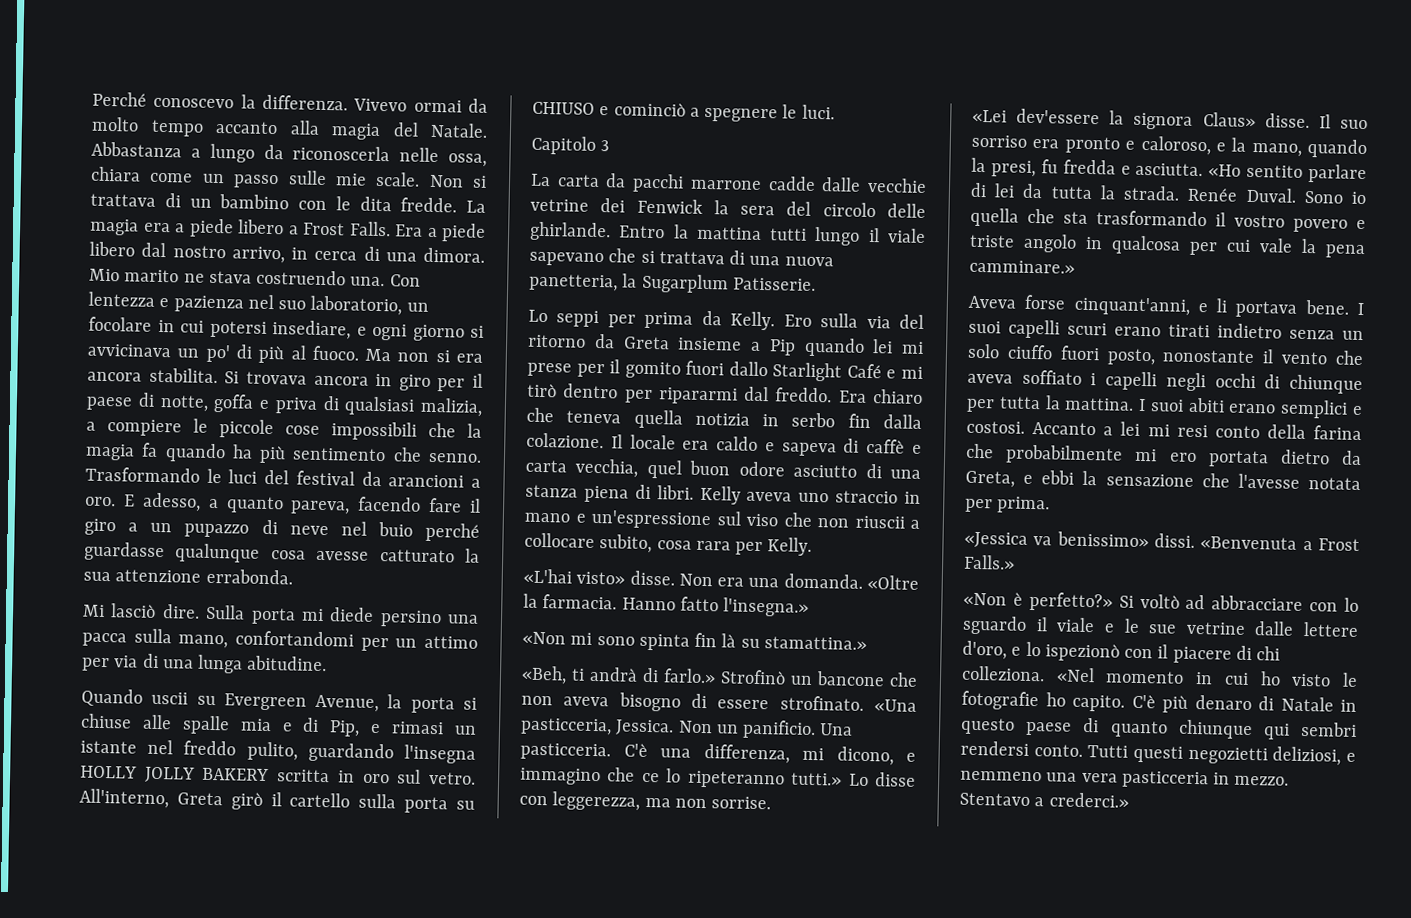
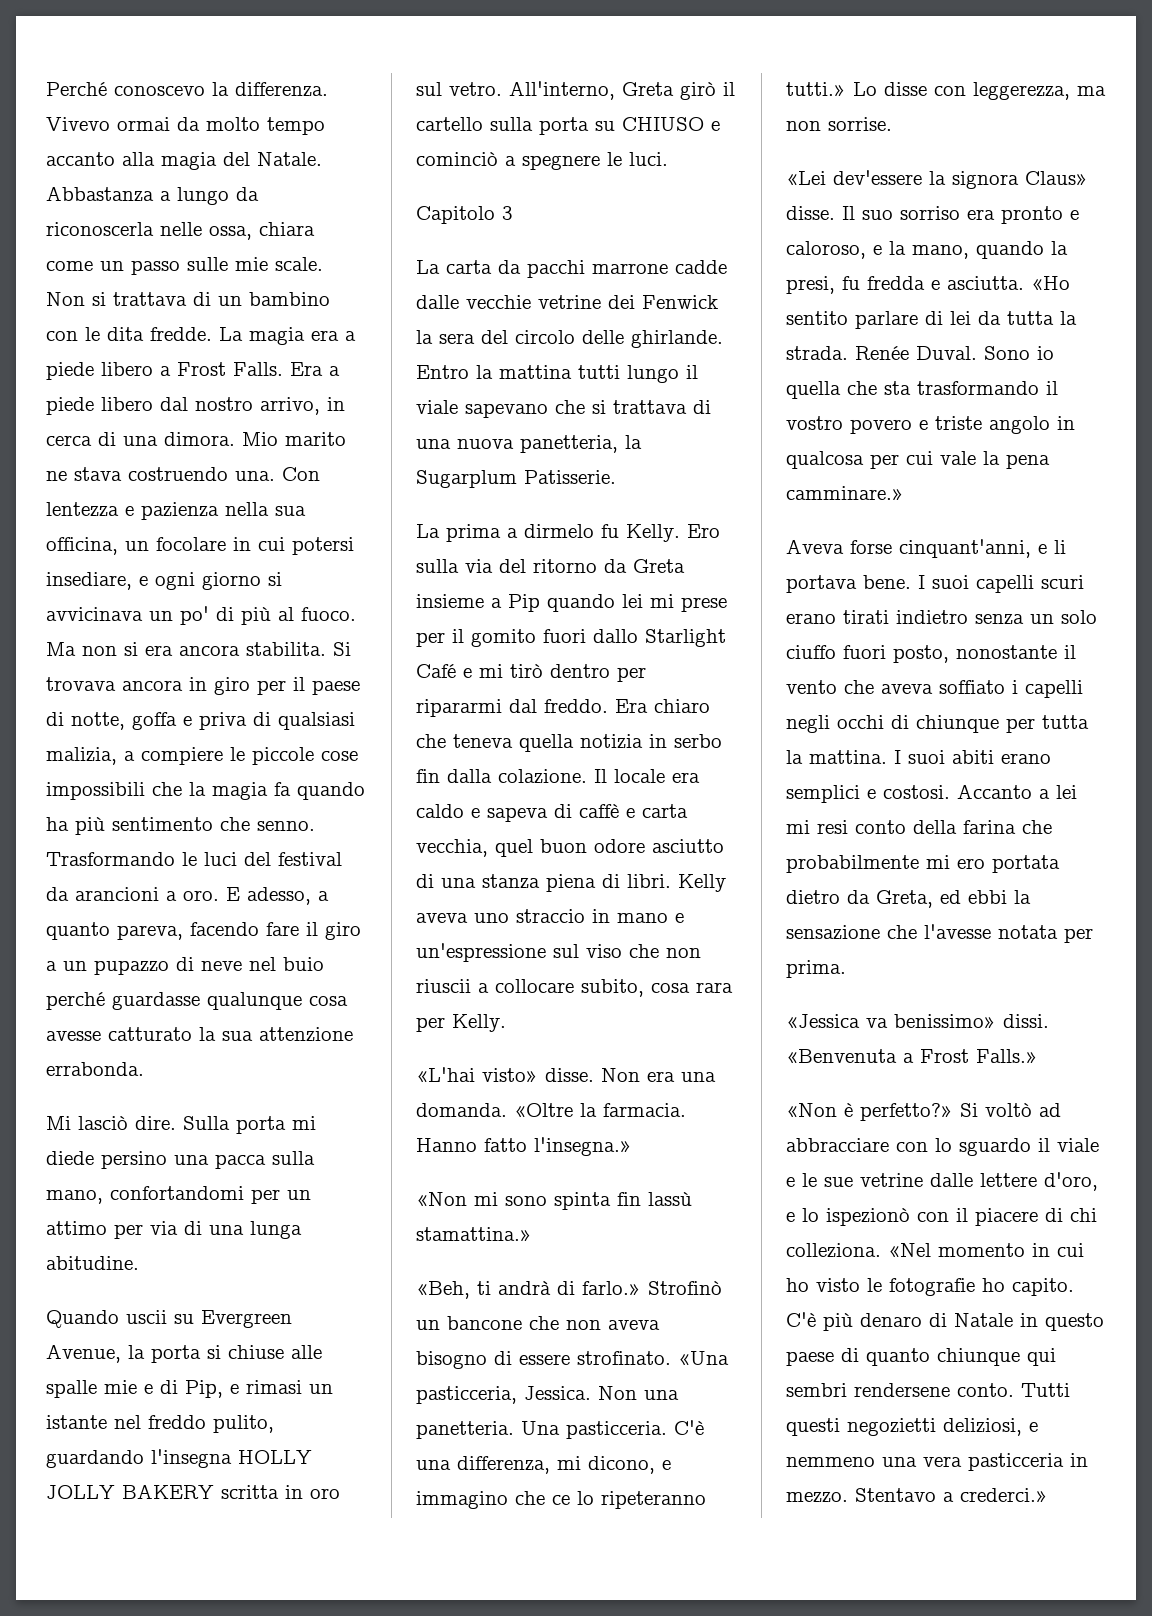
[247,294,403,316] nel suo laboratorio, -> [225,502,306,516] [46,537,118,555] nella sua officina,
[239,718,272,732] mia -> [104,1380,137,1394] mie
[528,309,722,329] Lo seppi per prima da -> [416,524,619,542] La prima a dirmelo fu
[721,633,760,649] là su -> [648,1192,692,1206] lassù
[715,719,817,740] un panificio. -> [644,1390,679,1400] [416,1421,514,1439] una panetteria.
[1023,474,1034,485] e -> [940,890,961,904] ed
[960,740,1029,756] rendersi -> [854,1383,950,1397] rendersene

